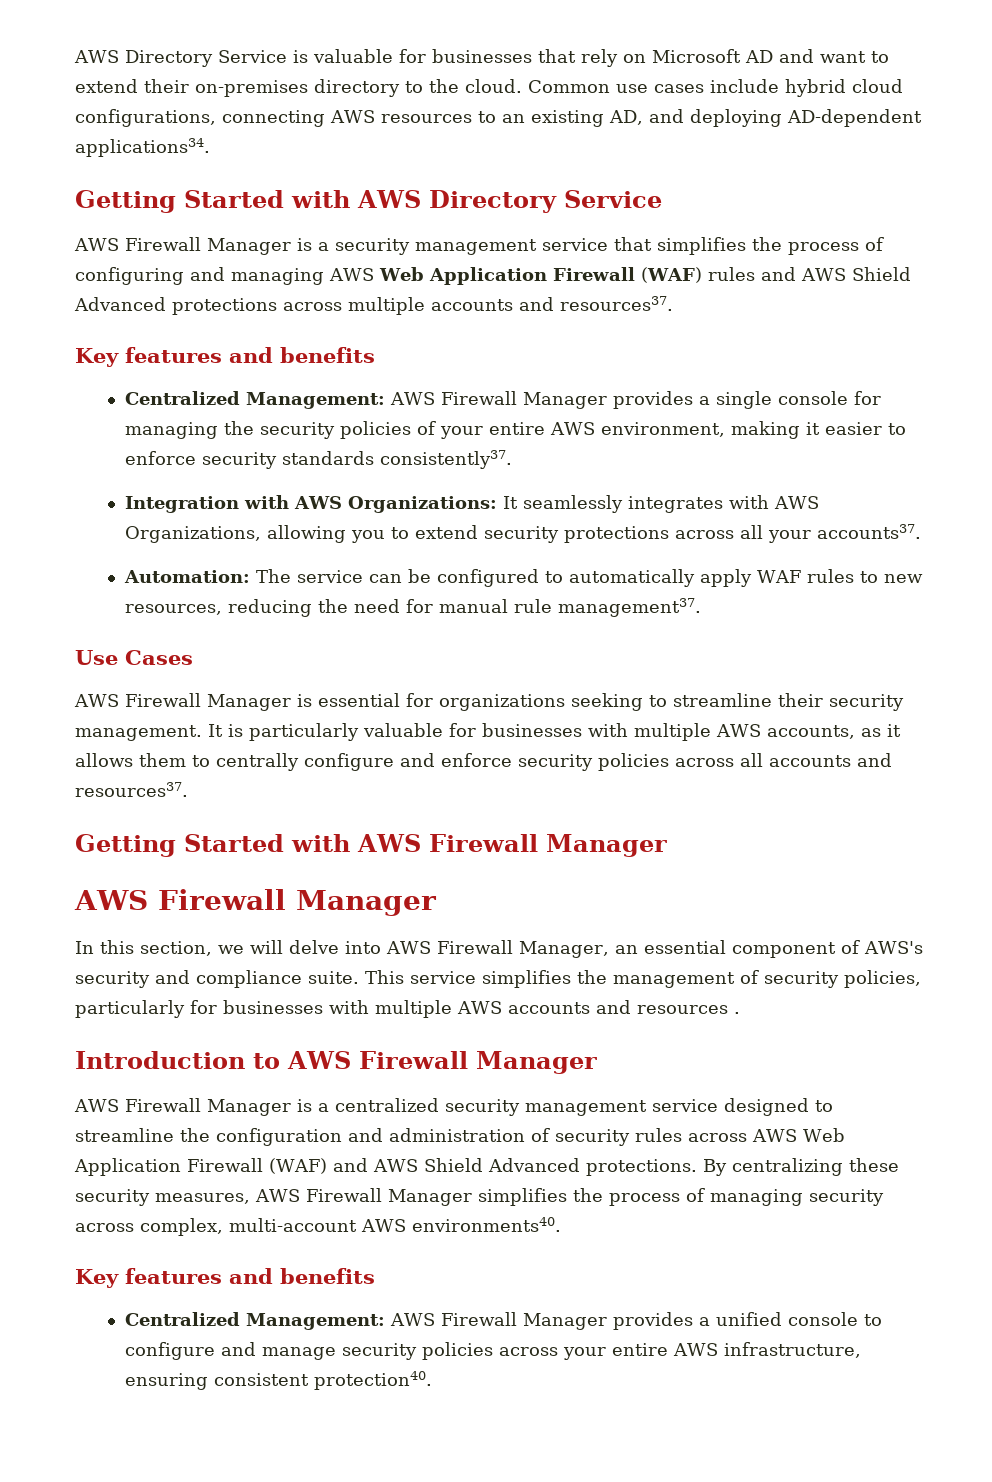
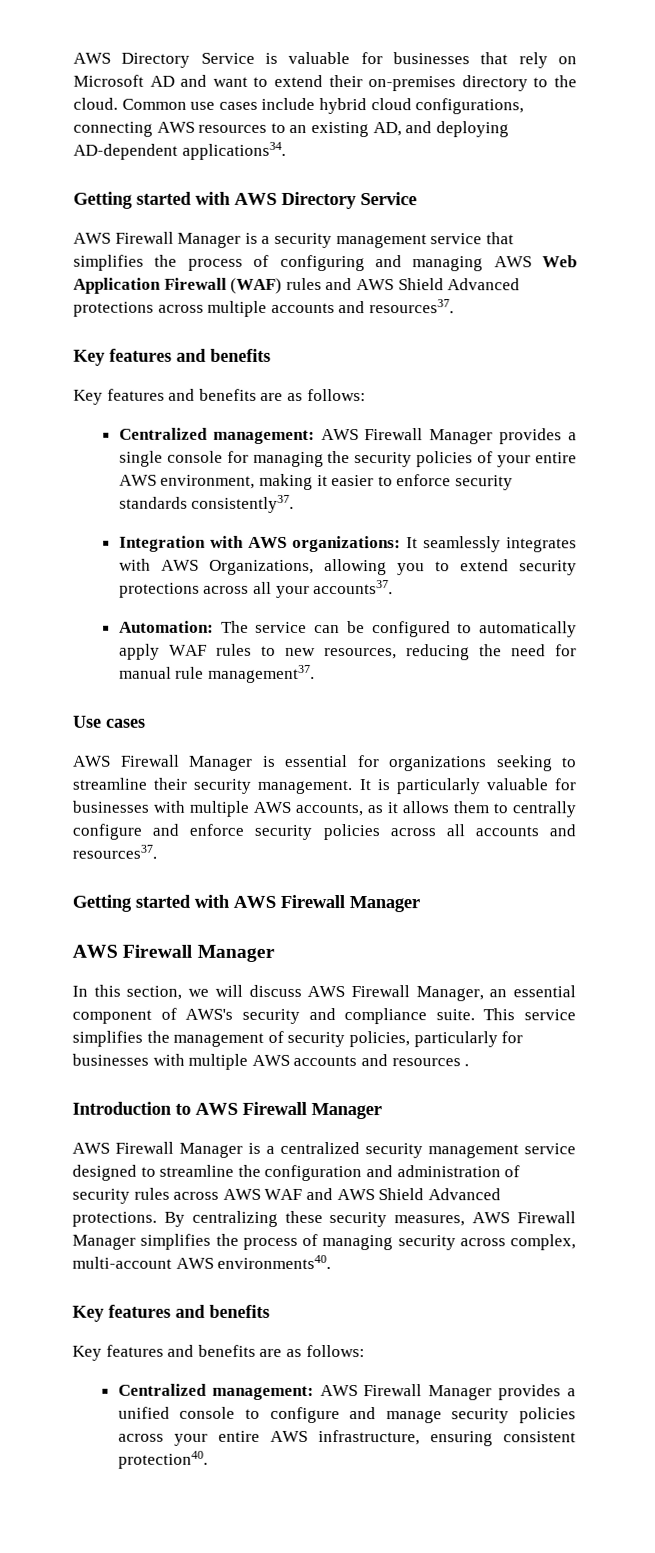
[184,190,284,208] Started -> [136,191,192,205] started
[124,391,385,409] // Centralized Management: -> [73,388,366,405] [118,427,315,444] // Key features and benefits are as follows: // Centralized management:
[347,496,497,513] Organizations: -> [291,535,401,553] organizations:
[125,650,193,665] Cases -> [106,718,146,728] cases
[184,834,284,852] Started -> [135,894,191,908] started
[289,940,381,954] delve into -> [248,984,302,997] discuss
[802,1128,845,1142] [74,1158,327,1176] Web Application Firewall (WAF) -> [264,1188,303,1200] WAF
[124,1312,385,1330] // Centralized Management: -> [72,1344,365,1361] [117,1383,314,1400] // Key features and benefits are as follows: // Centralized management:

